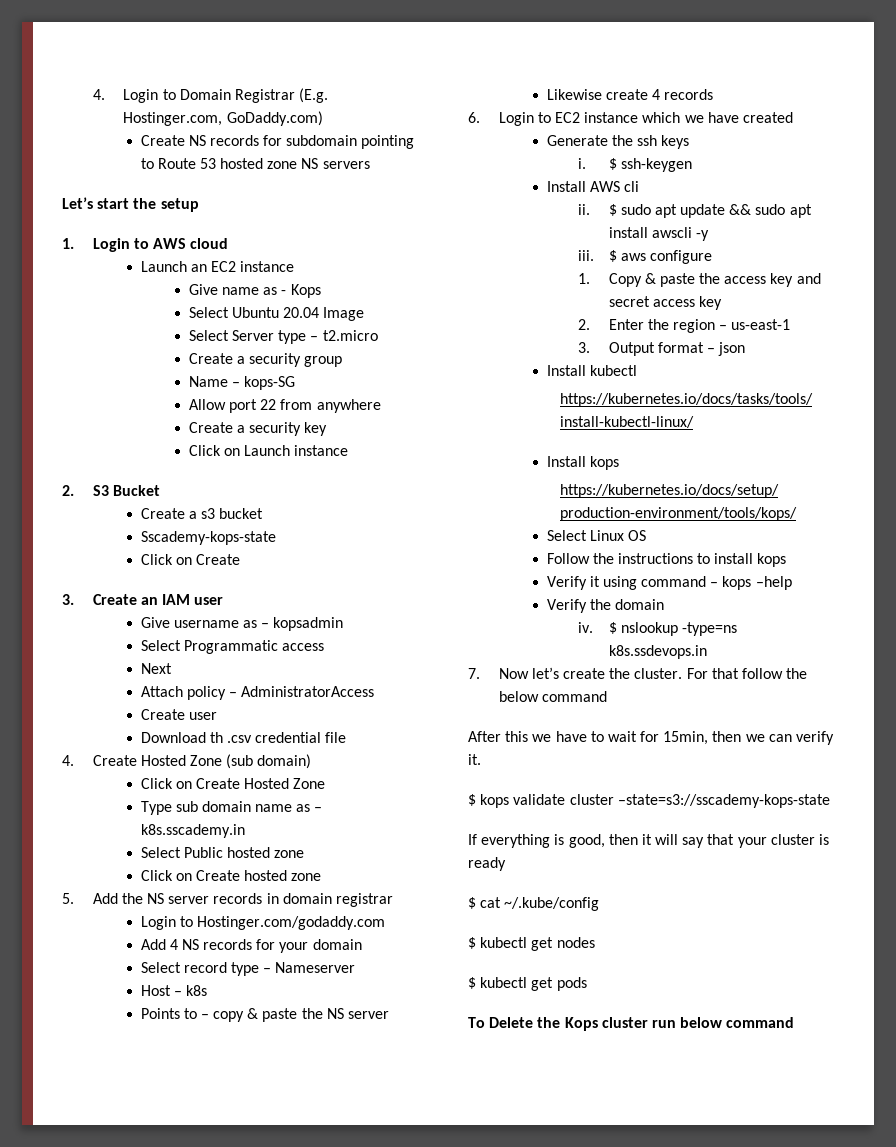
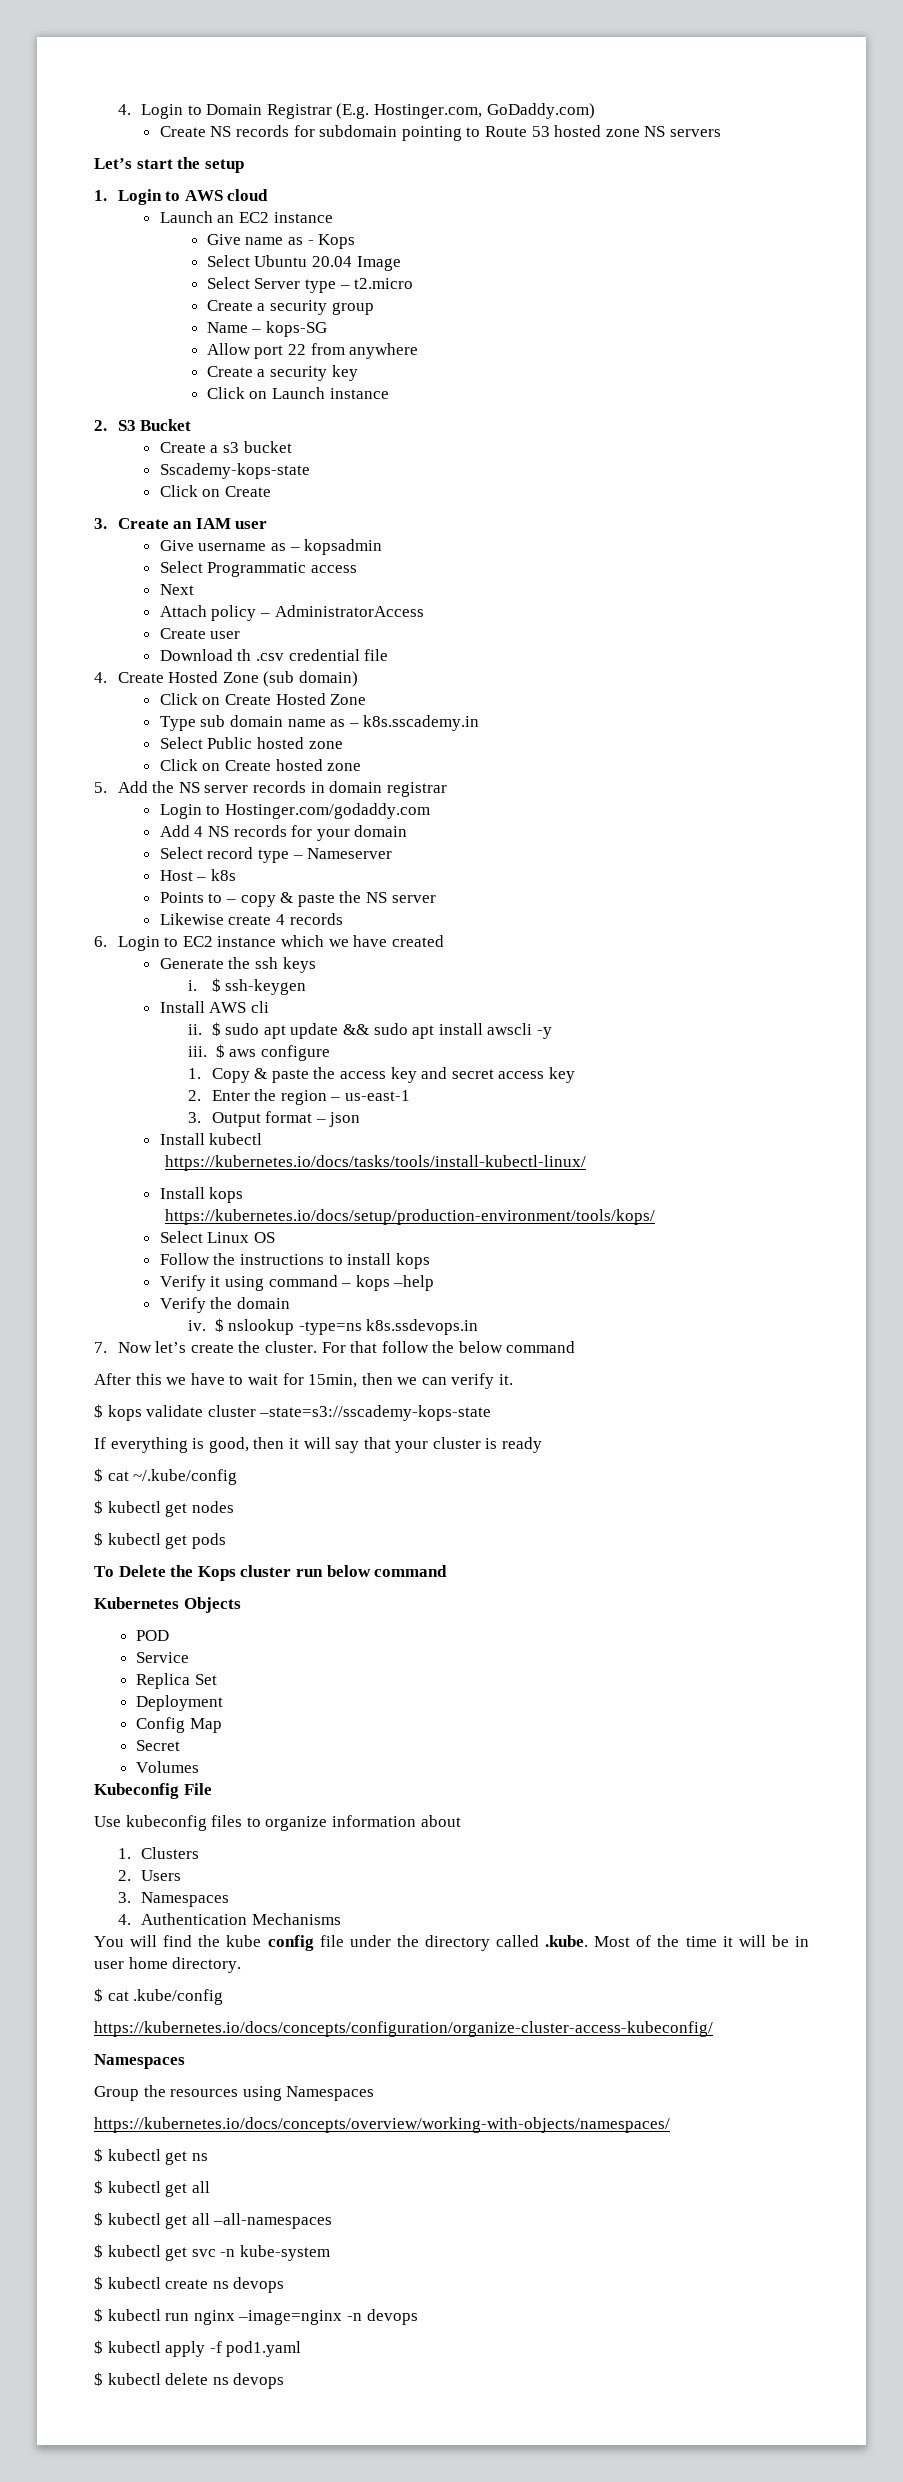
(795, 1022) none -> [94,1597,241,1613] [136,1630,170,1641] [136,1652,190,1663] [136,1673,217,1689] [136,1695,224,1711] [136,1717,222,1733] [136,1740,181,1751] [136,1761,200,1773] [94,1783,212,1799] [94,1815,461,1831] [117,1847,200,1859] [117,1870,182,1881] [117,1892,230,1907] [117,1913,341,1925] [94,1935,809,1951] [94,1957,242,1973] [94,1988,224,2005] [94,2021,713,2037] [94,2054,185,2069] [94,2085,375,2101] [94,2117,670,2133] [94,2148,208,2165] [94,2180,210,2197] [94,2212,333,2229] [94,2244,330,2261] [94,2276,285,2293] [94,2308,418,2325] [94,2340,302,2357] [94,2372,285,2389] // Kubernetes Objects // POD // Service // Replica Set // Deployment // Config Map // Secret // Volumes // Kubeconfig File // Use kubeconfig files to organize information about // 1. Clusters // 2. Users // 3. Namespaces // 4. Authentication Mechanisms // You will find the kube config file under the directory called .kube. Most of the time it will be in user home directory. // $ cat .kube/config // https://kubernetes.io/docs/concepts/configuration/organize-cluster-access-kubeconfig/ // Namespaces // Group the resources using Namespaces // https://kubernetes.io/docs/concepts/overview/working-with-objects/namespaces/ // $ kubectl get ns // $ kubectl get all // $ kubectl get all –all-namespaces // $ kubectl get svc -n kube-system // $ kubectl create ns devops // $ kubectl run nginx –image=nginx -n devops // $ kubectl apply -f pod1.yaml // $ kubectl delete ns devops

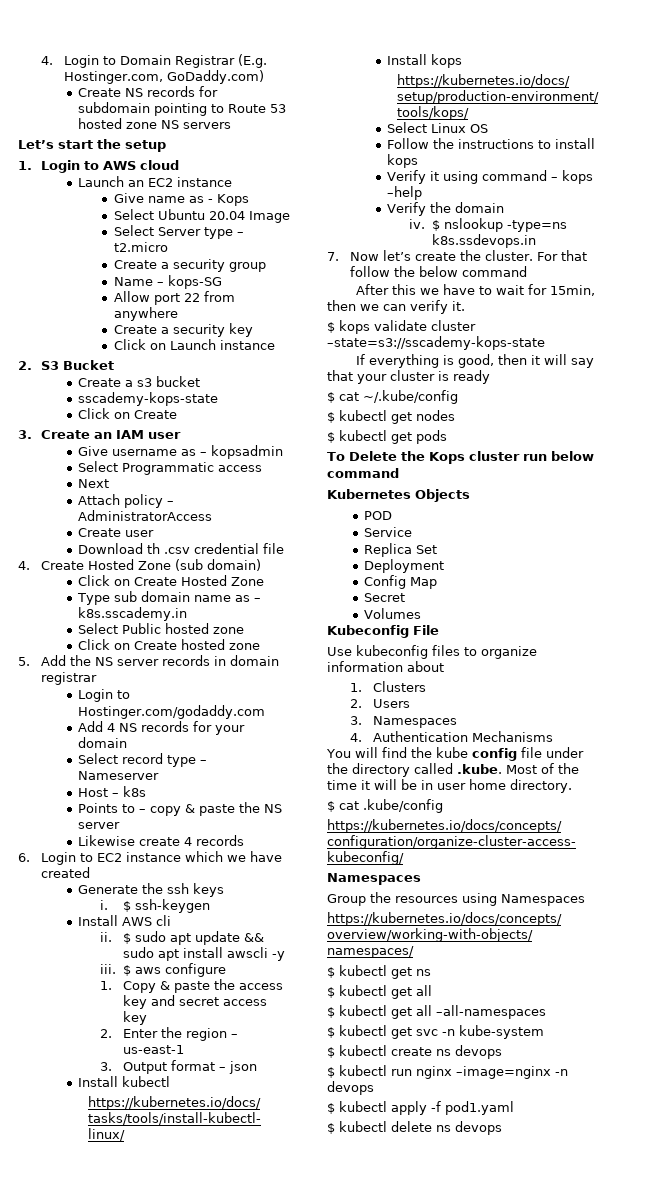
[159,463,310,479] Sscademy-kops-state -> [78,392,219,406] sscademy-kops-state

